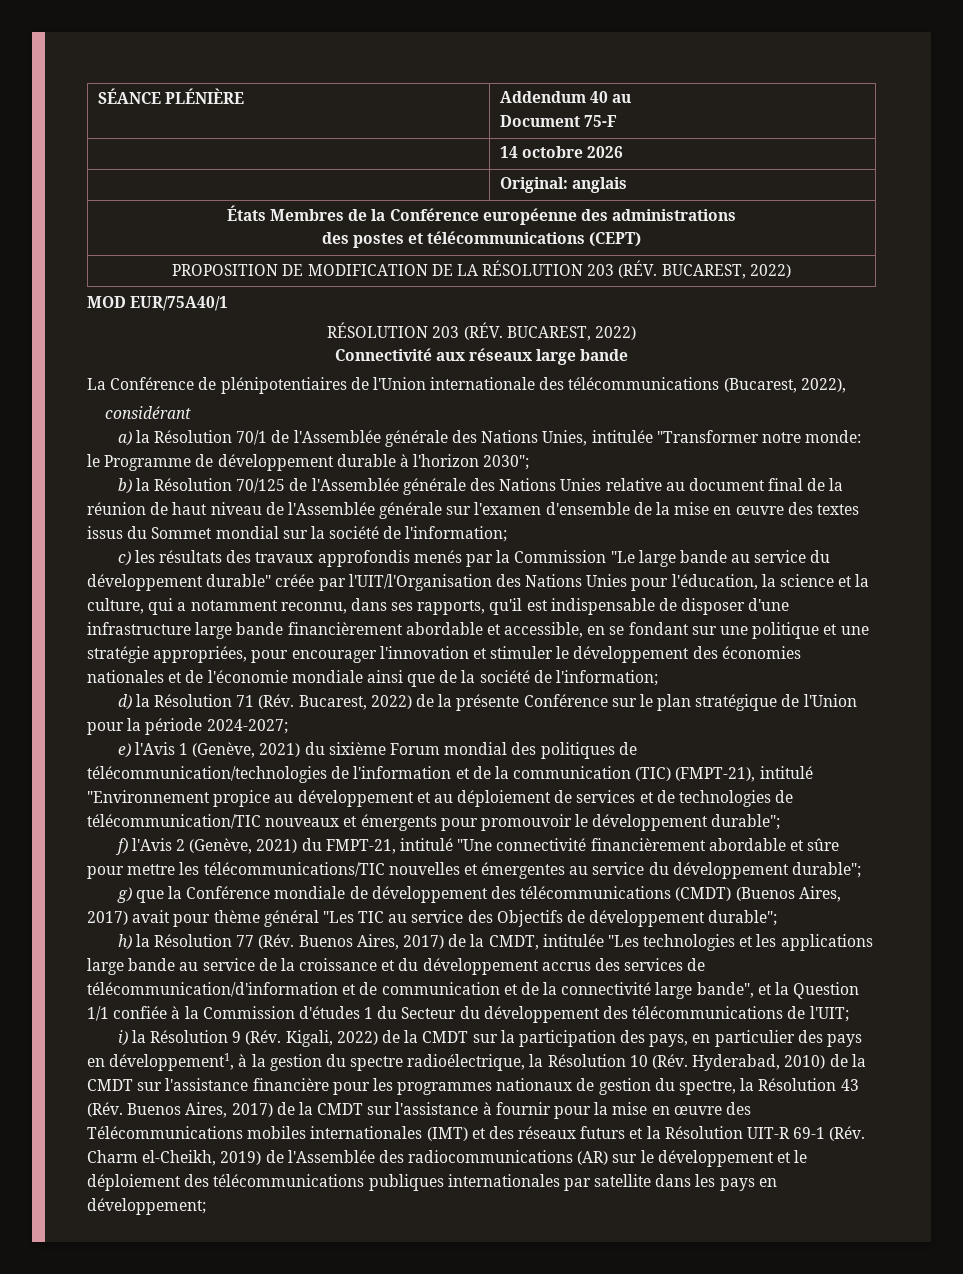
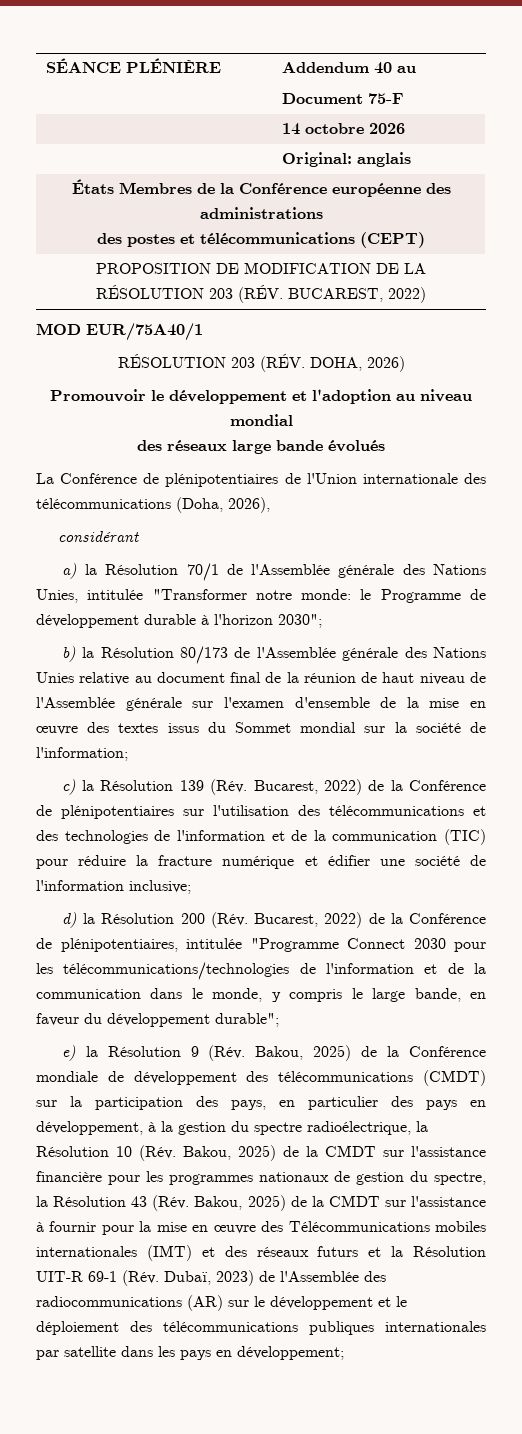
[506,326,636,341] [334,348,465,361] BUCAREST, 2022) // Connectivité aux -> [309,356,405,372] [50,389,472,404] [229,414,293,426] [137,440,162,451] DOHA, 2026) // Promouvoir le développement et l'adoption au niveau mondial // des
(629, 355) none -> [328,440,385,452] évolués
[723,378,846,393] (Bucarest, 2022), -> [176,497,270,513] (Doha, 2026),
[236,478,286,493] 70/125 -> [179,646,228,664] 80/173
[134,550,831,567] [87,574,870,591] [87,598,790,615] [87,622,869,639] [87,646,801,663] [87,670,659,687] [117,694,857,711] [87,718,288,735] [117,742,637,759] [87,766,327,783] les résultats des travaux approfondis menés par la Commission "Le large bande au service du développement durable" créée par l'UIT/l'Organisation des Nations Unies pour l'éducation, la science et la culture, qui a notamment reconnu, dans ses rapports, qu'il est indispensable de disposer d'une infrastructure large bande financièrement abordable et accessible, en se fondant sur une politique et une stratégie appropriées, pour encourager l'innovation et stimuler le développement des économies nationales et de l'économie mondiale ainsi que de la société de l'information; // d) la Résolution 71 (Rév. Bucarest, 2022) de la présente Conférence sur le plan stratégique de l'Union pour la période 2024-2027; // e) l'Avis 1 (Genève, 2021) du sixième Forum mondial des politiques de télécommunication/technologies -> [82,779,486,795] [36,805,486,819] [36,830,148,844] la Résolution 139 (Rév. Bucarest, 2022) de la Conférence de plénipotentiaires sur l'utilisation des télécommunications et des technologies
[675,766,813,782] [87,790,794,807] [87,814,781,831] [114,838,840,855] [87,862,862,879] [116,887,164,903] (FMPT-21), intitulé "Environnement propice au développement et au déploiement de services et de technologies de télécommunication/TIC nouveaux et émergents pour promouvoir le développement durable"; // f) l'Avis 2 (Genève, 2021) du FMPT-21, intitulé "Une connectivité financièrement abordable et sûre pour mettre les télécommunications/TIC nouvelles et émergentes au service du développement durable"; // g) que -> [36,855,486,869] [36,880,191,894] [61,912,486,928] [36,938,486,952] [36,962,486,980] [36,988,487,1002] [36,1013,279,1027] [61,1045,378,1061] pour réduire la fracture numérique et édifier une société de l'information inclusive; // d) la Résolution 200 (Rév. Bucarest, 2022) de la Conférence de plénipotentiaires, intitulée "Programme Connect 2030 pour les télécommunications/technologies de l'information et de la communication dans le monde, y compris le large bande, en faveur du développement durable"; // e) la Résolution 9 (Rév. Bakou, 2025) de
[735,886,841,902] [87,910,778,927] [117,934,873,951] [87,958,706,975] [87,982,860,999] [87,1006,849,1023] [117,1030,469,1047] (Buenos Aires, 2017) avait pour thème général "Les TIC au service des Objectifs de développement durable"; // h) la Résolution 77 (Rév. Buenos Aires, 2017) de la CMDT, intitulée "Les technologies et les applications large bande au service de la croissance et du développement accrus des services de télécommunication/d'information et de communication et de la connectivité large bande", et la Question 1/1 confiée à la Commission d'études 1 du Secteur du développement des télécommunications de l'UIT; // i) la Résolution 9 (Rév. Kigali, 2022) de la CMDT -> (487, 1078) none
[109,1053,235,1071] développement1, -> [36,1121,143,1135] développement,
[692,1054,826,1071] Hyderabad, 2010) -> [183,1145,276,1161] Bakou, 2025)
[127,1102,273,1118] Buenos Aires, 2017) -> [194,1195,286,1211] Bakou, 2025)
[87,1150,262,1166] Charm el-Cheikh, 2019) -> [164,1270,254,1286] Dubaï, 2023)

